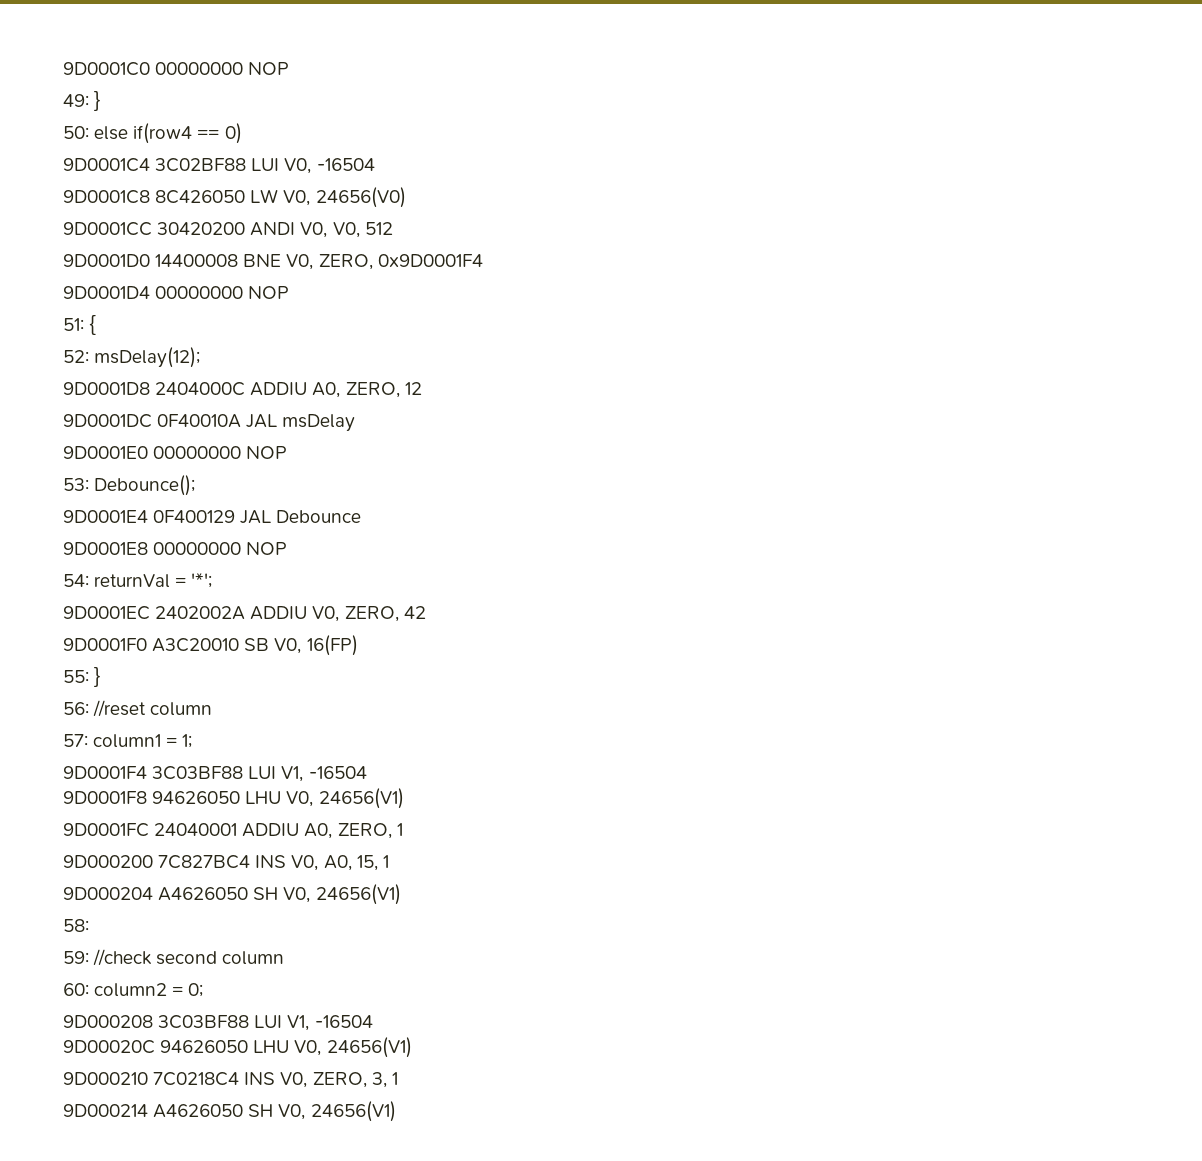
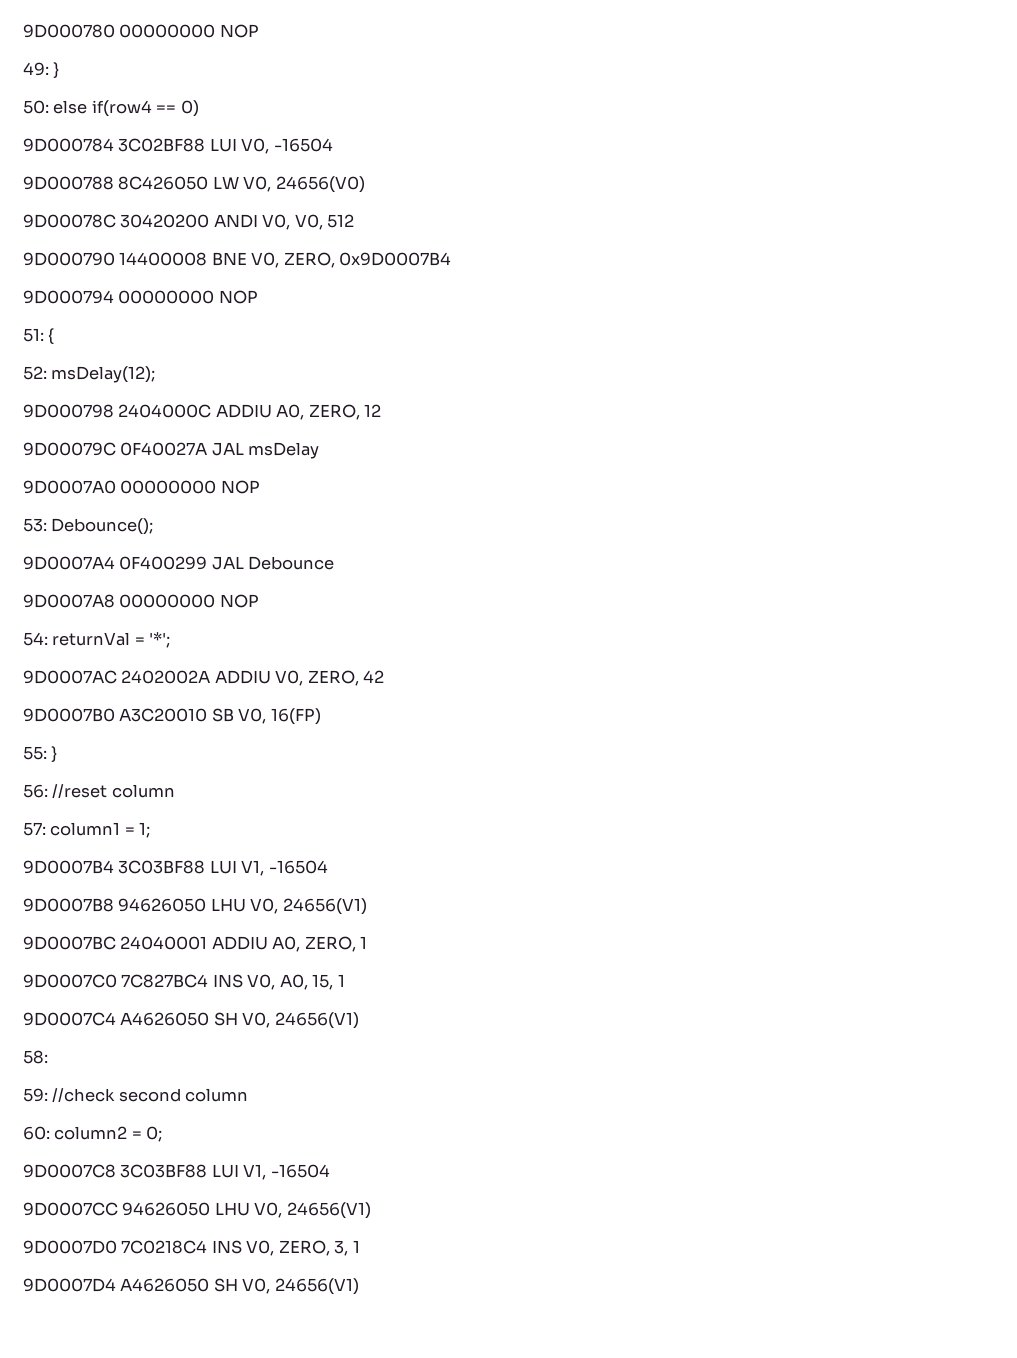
[63,62,150,76] 9D0001C0 -> [23,24,115,38] 9D000780
[63,158,150,172] 9D0001C4 -> [23,138,114,152] 9D000784
[63,190,150,204] 9D0001C8 -> [23,176,114,190] 9D000788
[63,222,152,236] 9D0001CC -> [23,214,116,228] 9D00078C
[63,254,150,267] 9D0001D0 -> [23,252,115,266] 9D000790
[377,254,483,267] [63,286,150,299] 0x9D0001F4 // 9D0001D4 -> [339,252,452,266] [23,290,114,304] 0x9D0007B4 // 9D000794
[63,382,150,395] 9D0001D8 -> [23,404,114,418] 9D000798
[63,414,242,428] 9D0001DC 0F40010A -> [23,442,208,456] 9D00079C 0F40027A
[63,446,148,459] 9D0001E0 -> [23,480,116,494] 9D0007A0
[63,510,236,523] 9D0001E4 0F400129 -> [23,556,208,570] 9D0007A4 0F400299
[63,542,148,555] 9D0001E8 -> [23,594,115,608] 9D0007A8
[63,606,150,620] 9D0001EC -> [23,670,117,684] 9D0007AC
[63,638,147,651] 9D0001F0 -> [23,708,115,722] 9D0007B0
[63,766,367,782] [63,788,404,809] [63,823,149,837] 9D0001F4 3C03BF88 LUI V1, -16504 // 9D0001F8 94626050 LHU V0, 24656(V1) // 9D0001FC -> [23,860,328,876] [23,898,367,915] [23,936,116,950] 9D0007B4 3C03BF88 LUI V1, -16504 // 9D0007B8 94626050 LHU V0, 24656(V1) // 9D0007BC
[63,855,153,868] 9D000200 -> [23,974,117,988] 9D0007C0
[63,887,153,900] 9D000204 -> [23,1012,116,1026] 9D0007C4
[63,1015,373,1031] [63,1037,412,1058] [63,1072,148,1085] 9D000208 3C03BF88 LUI V1, -16504 // 9D00020C 94626050 LHU V0, 24656(V1) // 9D000210 -> [23,1164,330,1180] [23,1202,371,1219] [23,1240,117,1254] 9D0007C8 3C03BF88 LUI V1, -16504 // 9D0007CC 94626050 LHU V0, 24656(V1) // 9D0007D0
[63,1104,148,1117] 9D000214 -> [23,1278,116,1292] 9D0007D4

